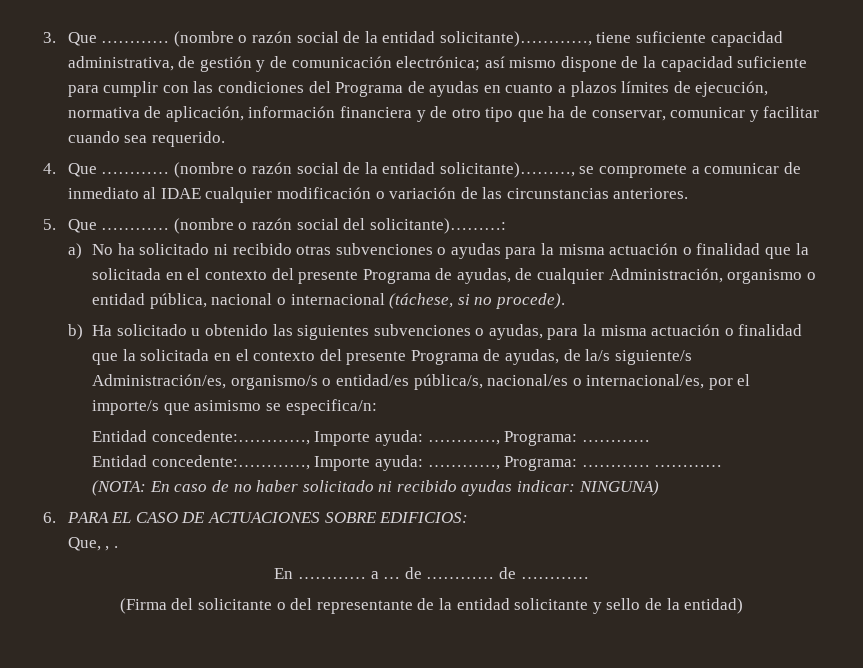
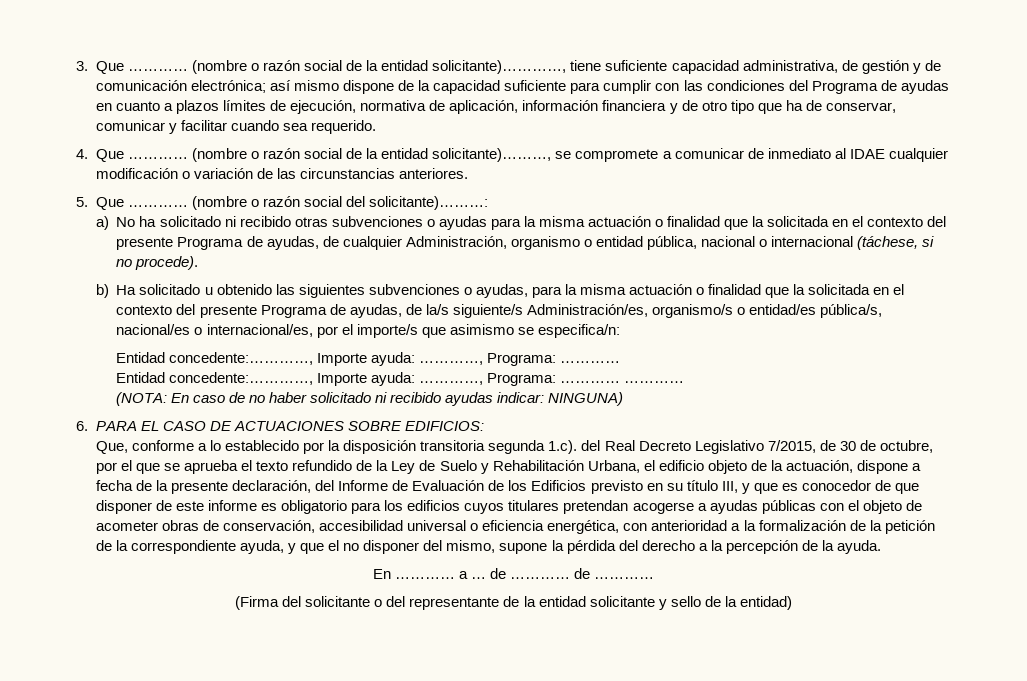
[105,546,118,551] , . -> [131,440,933,454] [95,460,922,474] [95,480,920,494] [95,500,922,514] [95,520,935,534] [95,540,881,554] conforme a lo establecido por la disposición transitoria segunda 1.c). del Real Decreto Legislativo 7/2015, de 30 de octubre, por el que se aprueba el texto refundido de la Ley de Suelo y Rehabilitación Urbana, el edificio objeto de la actuación, dispone a fecha de la presente declaración, del Informe de Evaluación de los Edificios previsto en su título III, y que es conocedor de que disponer de este informe es obligatorio para los edificios cuyos titulares pretendan acogerse a ayudas públicas con el objeto de acometer obras de conservación, accesibilidad universal o eficiencia energética, con anterioridad a la formalización de la petición de la correspondiente ayuda, y que el no disponer del mismo, supone la pérdida del derecho a la percepción de la ayuda.

